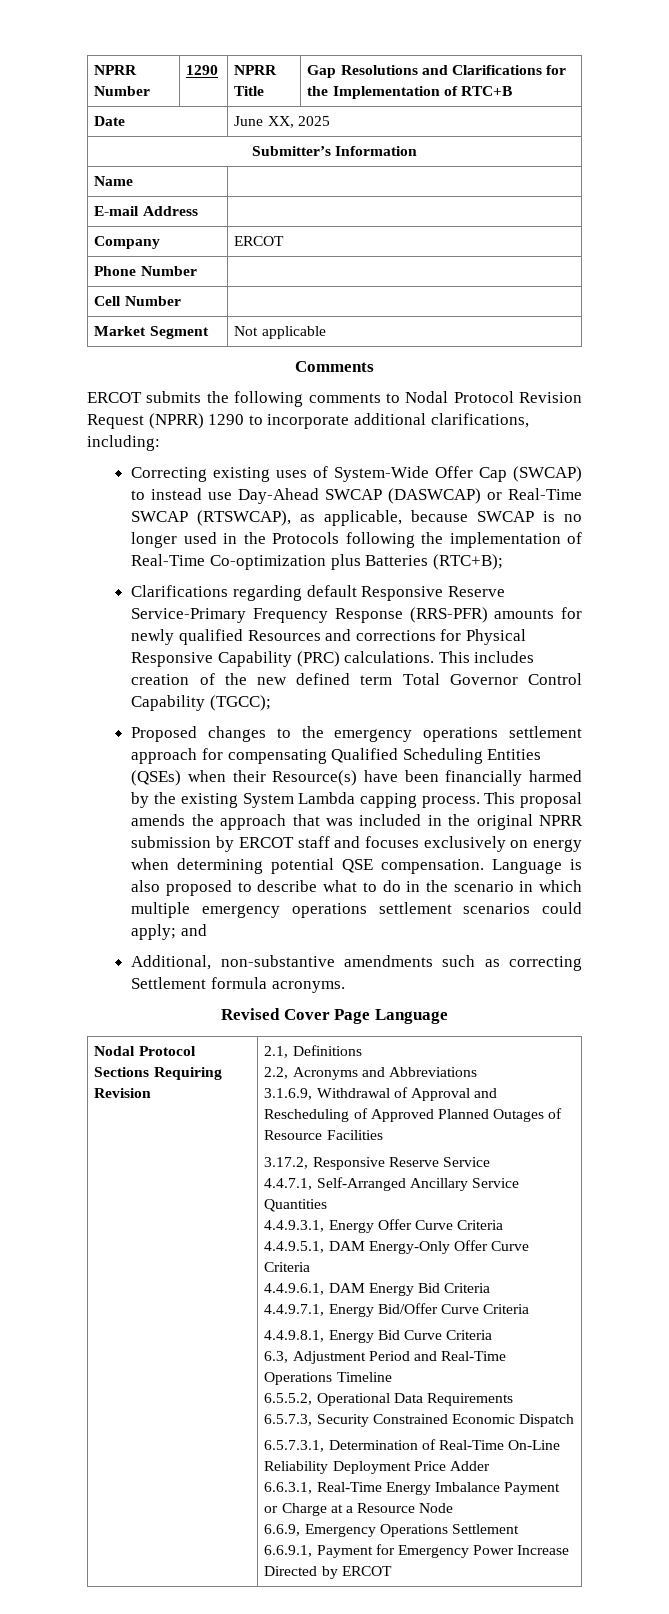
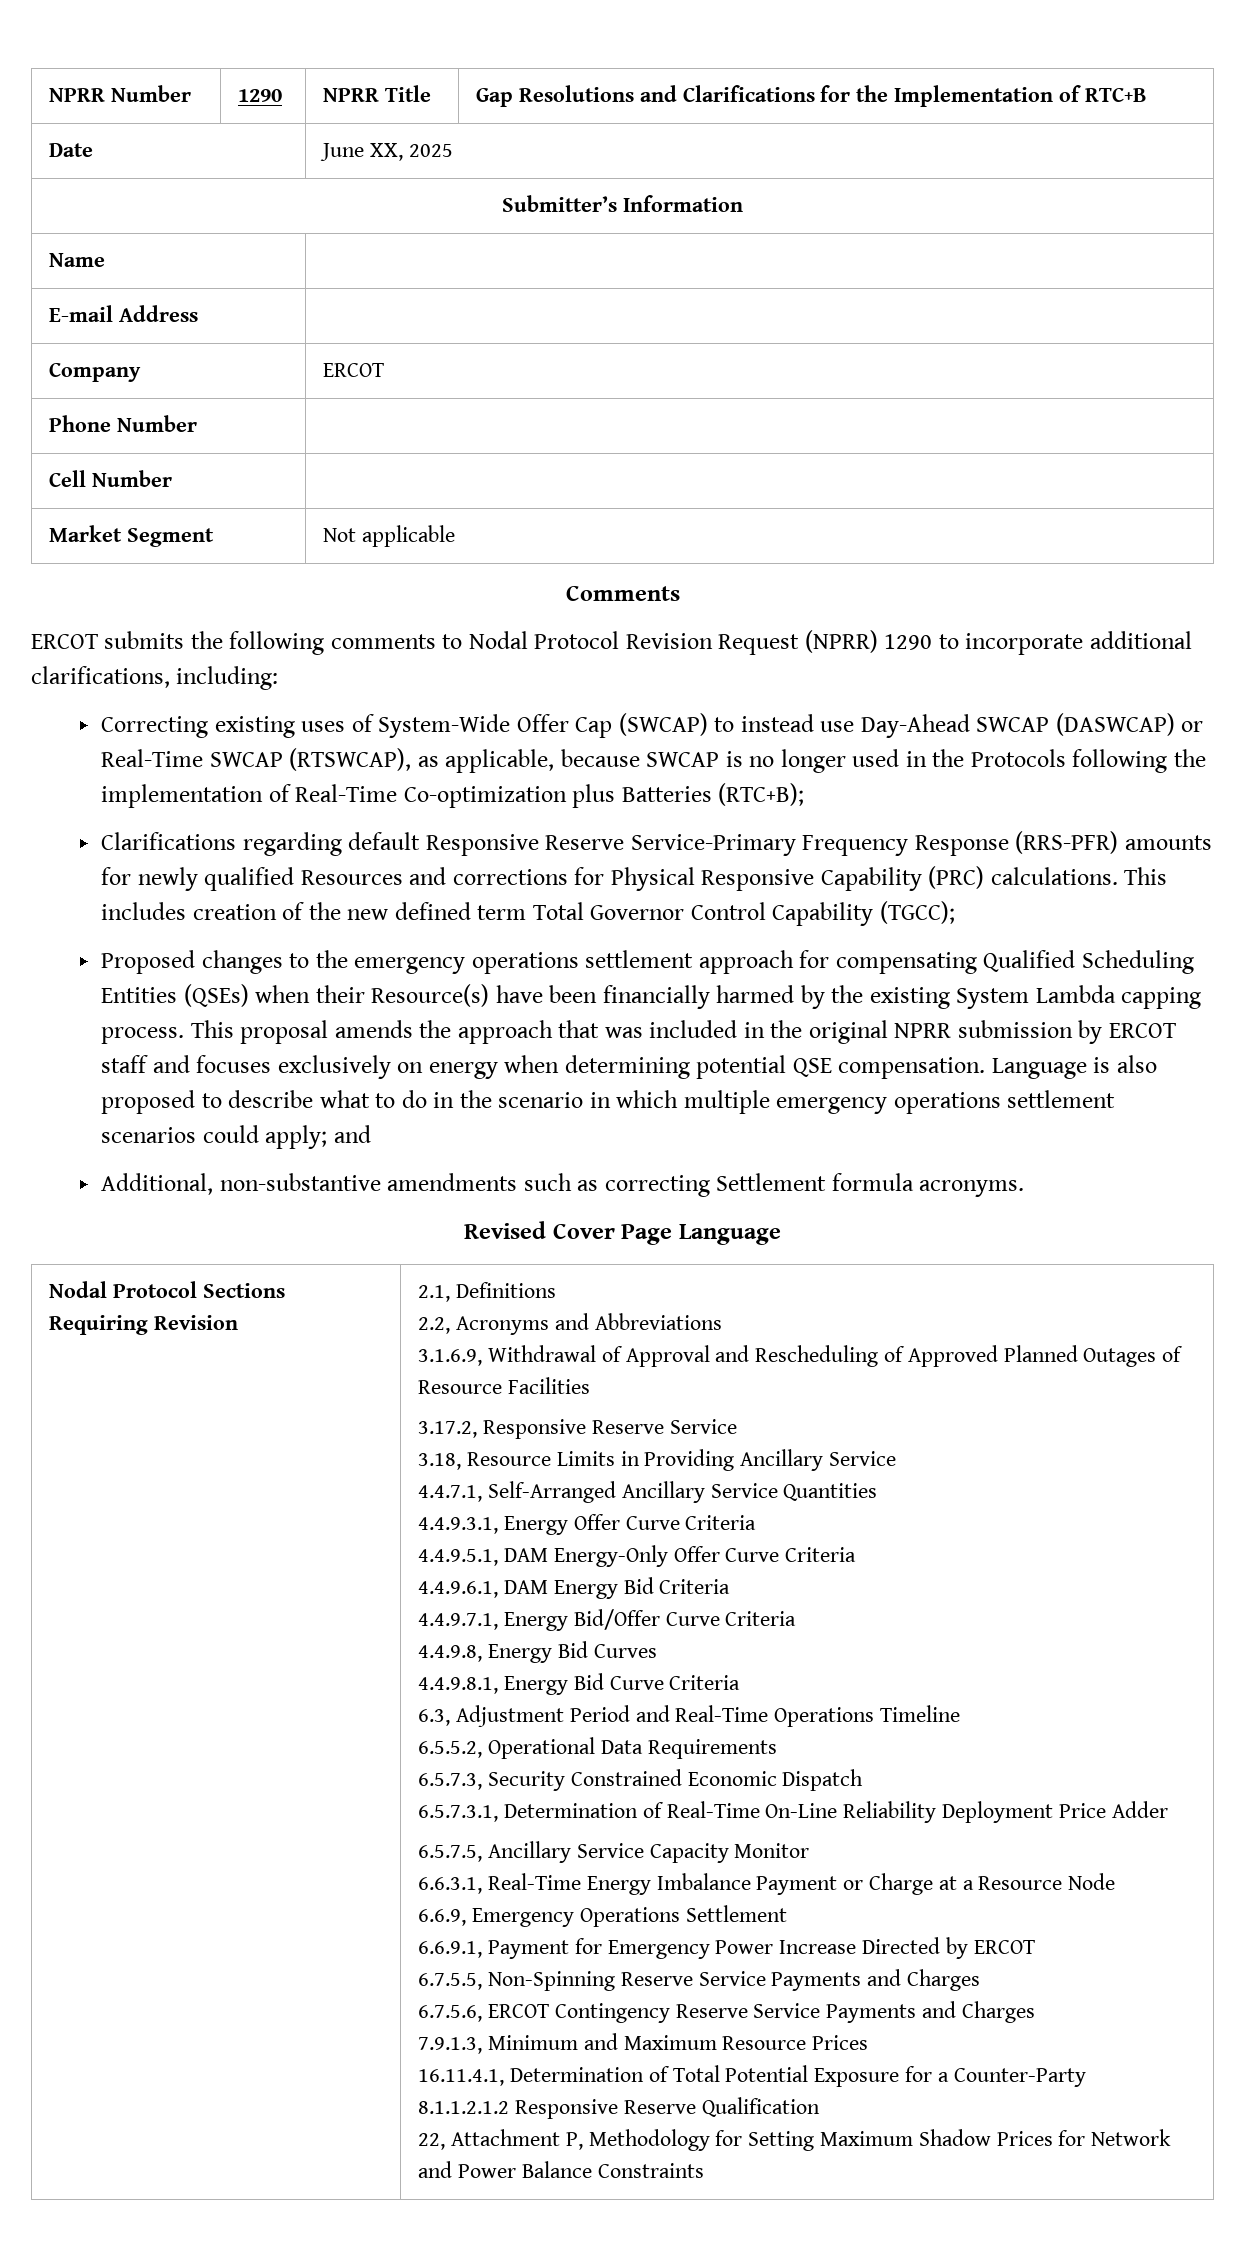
(491, 1162) none -> [418,1449,896,1471] // 3.18, Resource Limits in Providing Ancillary Service
(530, 1309) none -> [418,1641,657,1663] // 4.4.9.8, Energy Bid Curves
(491, 1466) none -> [418,1841,810,1863] // 6.5.7.5, Ancillary Service Capacity Monitor
(392, 1571) none -> [418,1969,980,1991] [418,2001,1035,2023] [418,2033,869,2054] [418,2065,1086,2087] [418,2097,820,2119] [418,2129,1172,2151] [418,2161,704,2178] // 6.7.5.5, Non-Spinning Reserve Service Payments and Charges // 6.7.5.6, ERCOT Contingency Reserve Service Payments and Charges // 7.9.1.3, Minimum and Maximum Resource Prices // 16.11.4.1, Determination of Total Potential Exposure for a Counter-Party // 8.1.1.2.1.2 Responsive Reserve Qualification // 22, Attachment P, Methodology for Setting Maximum Shadow Prices for Network and Power Balance Constraints

